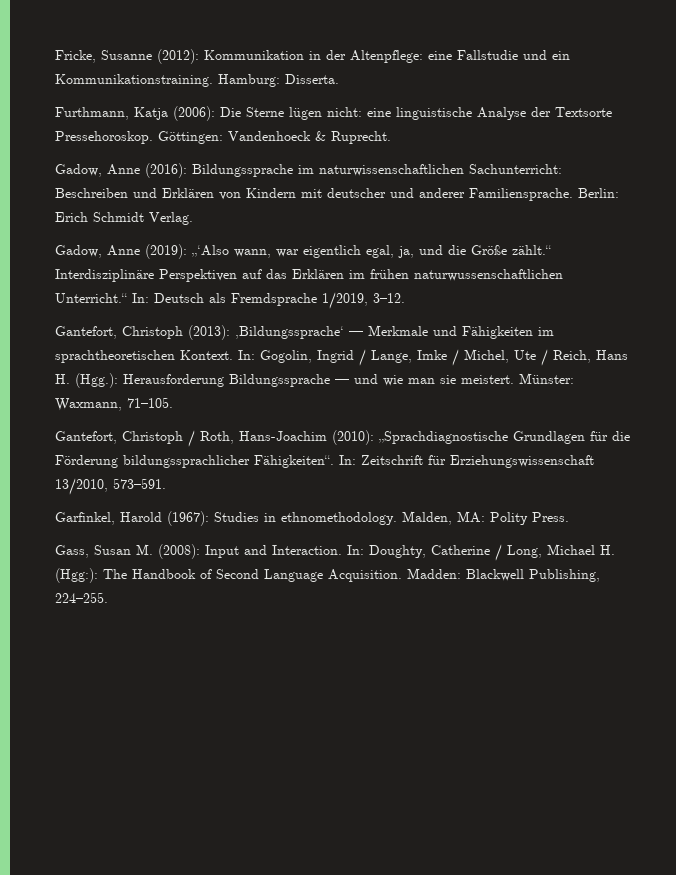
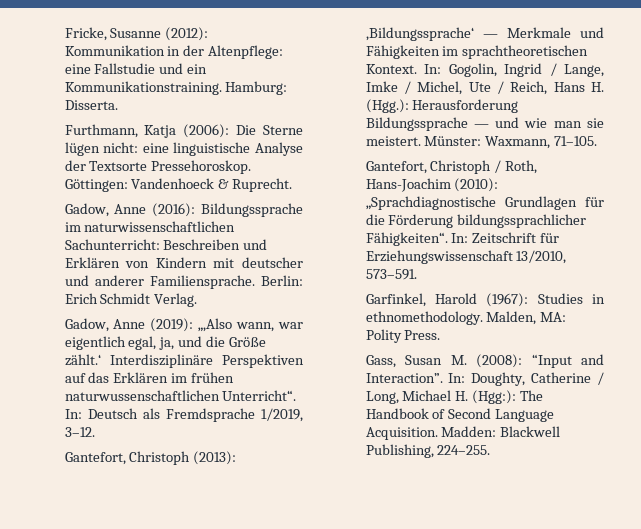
[192,245,230,257] „‘Also -> [198,318,233,332] „‚Also
[512,245,552,255] zählt.“ -> [64,354,101,366] zählt.‘
[55,293,128,303] Unterricht.“ -> [222,390,297,401] Unterricht“.
[205,545,343,558] Input and Interaction. -> [531,354,604,368] [365,373,443,383] “Input and Interaction”.

